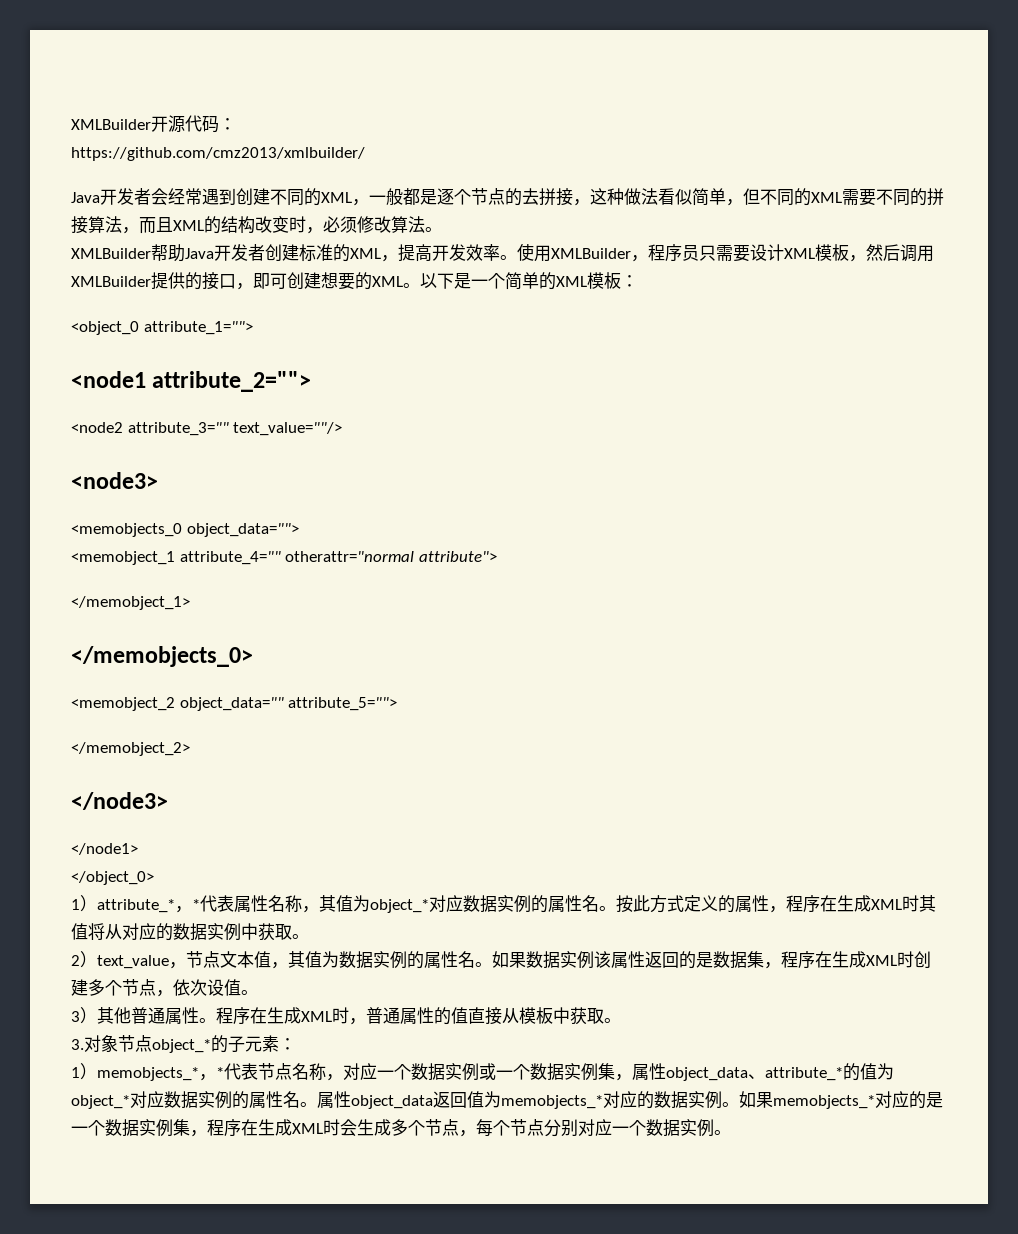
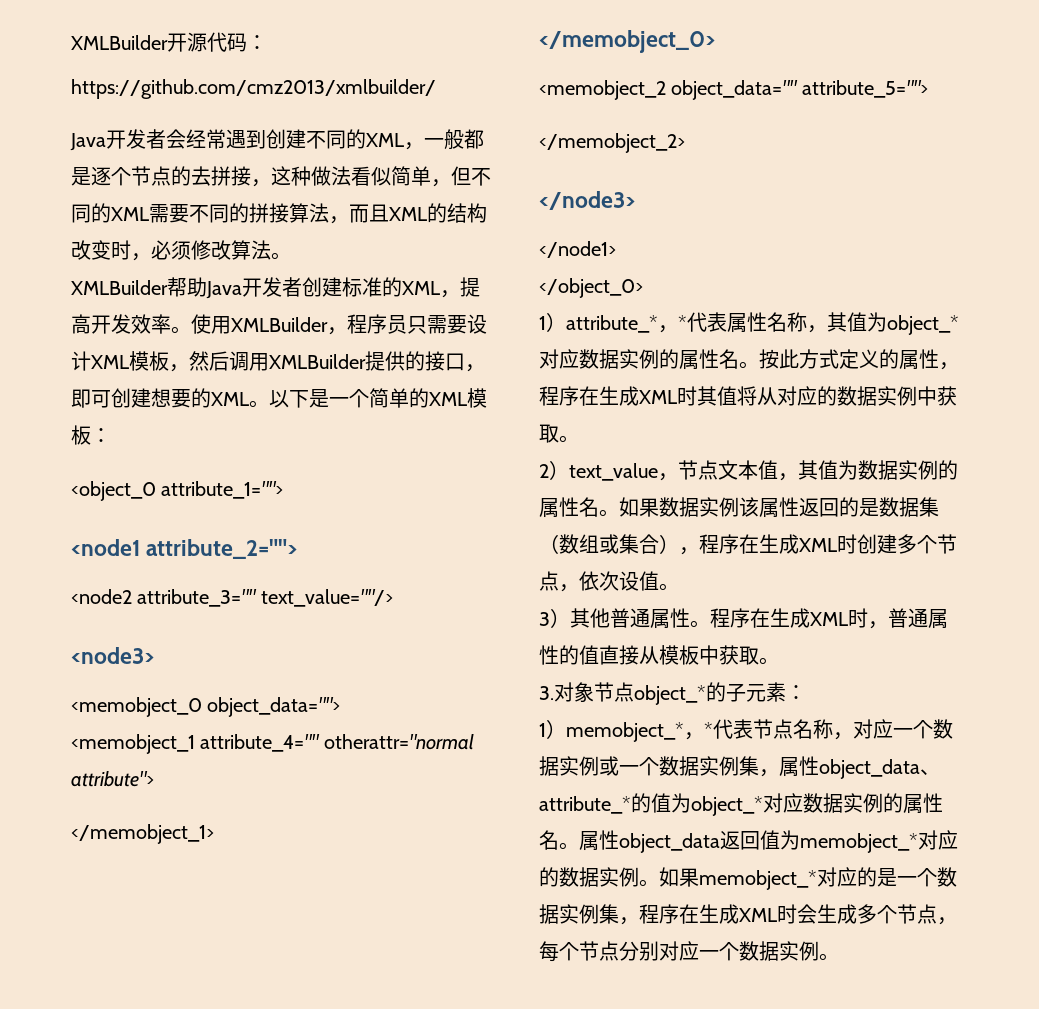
[71,523,182,537] <memobjects_0 -> [71,697,202,717] <memobject_0
[71,646,253,667] </memobjects_0> -> [539,30,715,53] </memobject_0>
(764, 959) none -> [539,534,679,554] （数组或集合）
[97,1067,199,1081] memobjects_* -> [566,722,684,742] memobject_*
[501,1095,603,1109] memobjects_* -> [800,833,918,853] memobject_*
[773,1095,875,1109] memobjects_* -> [699,870,817,890] memobject_*

